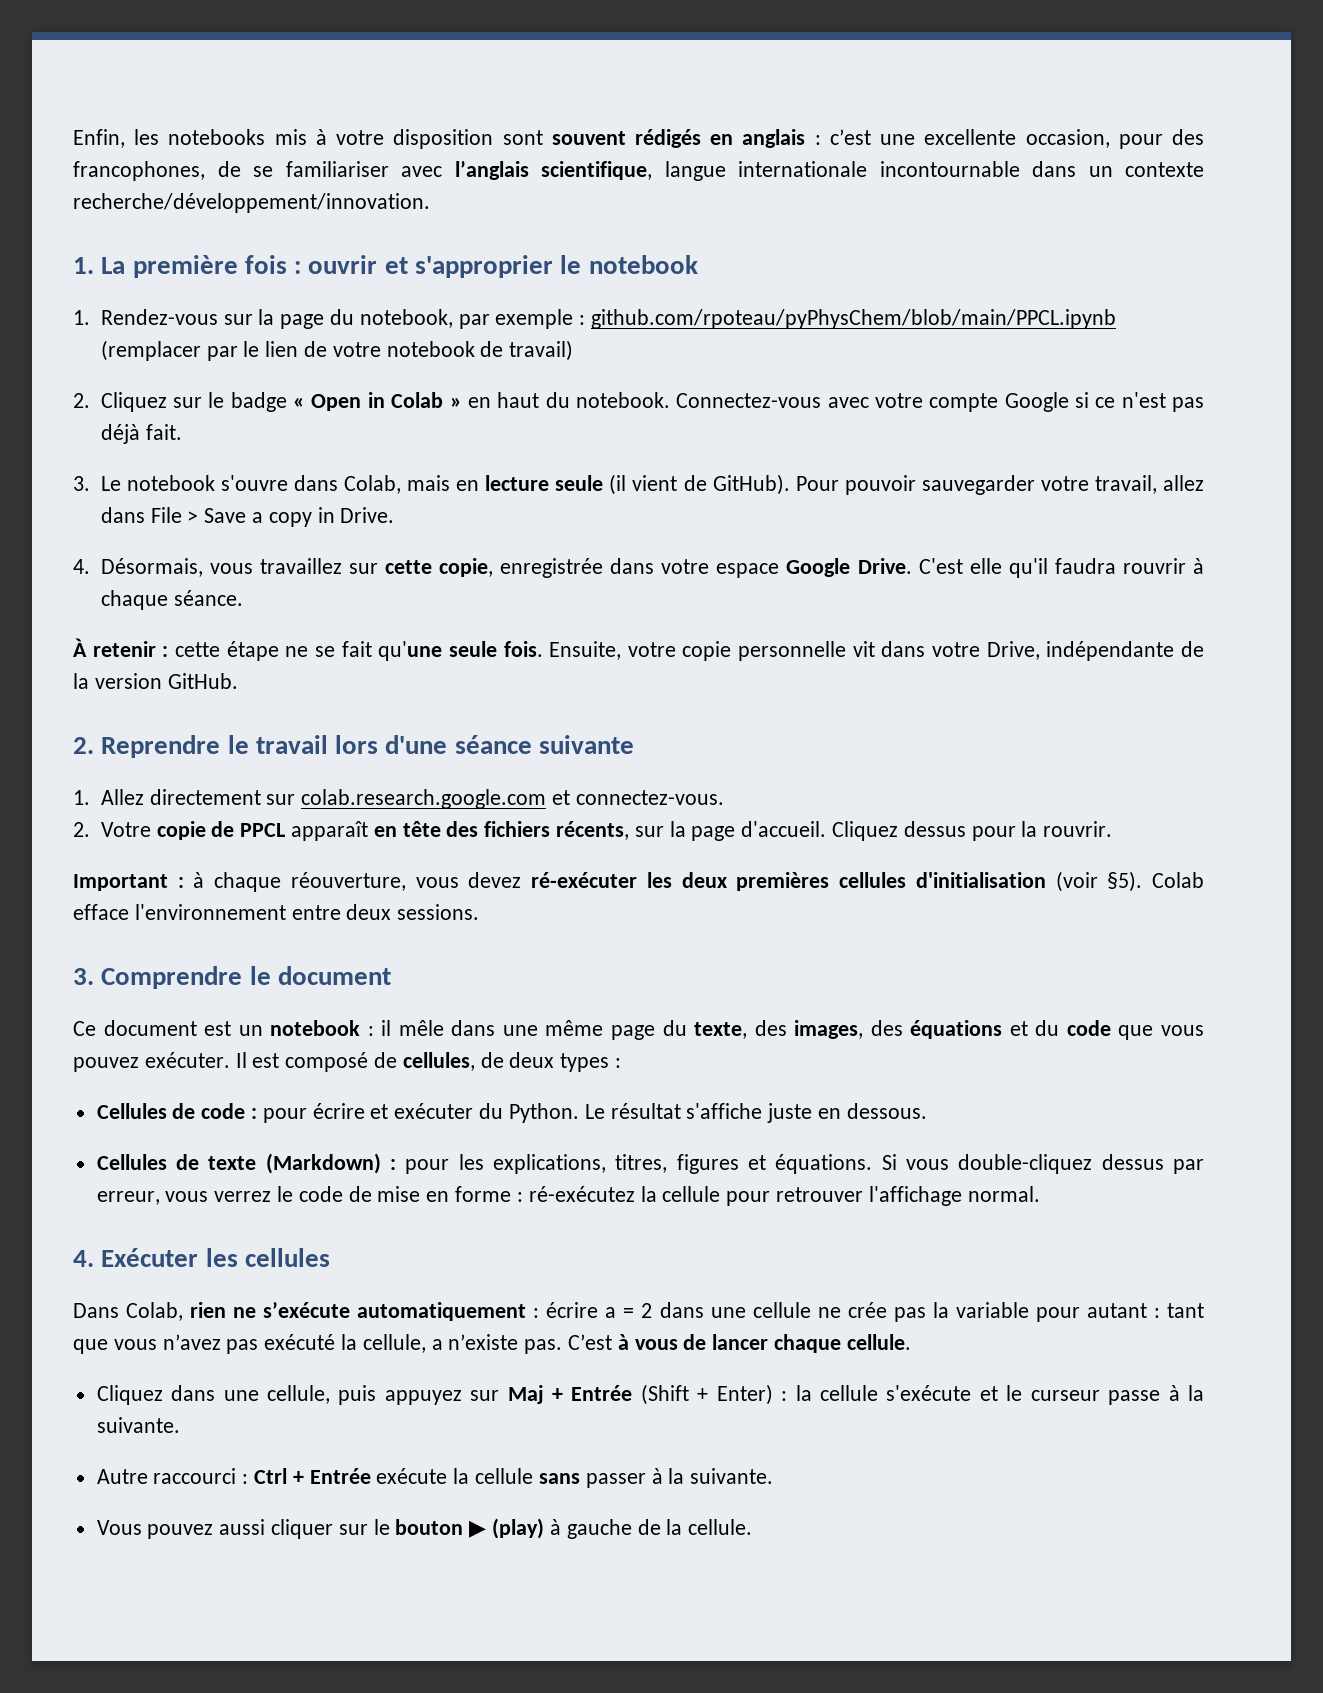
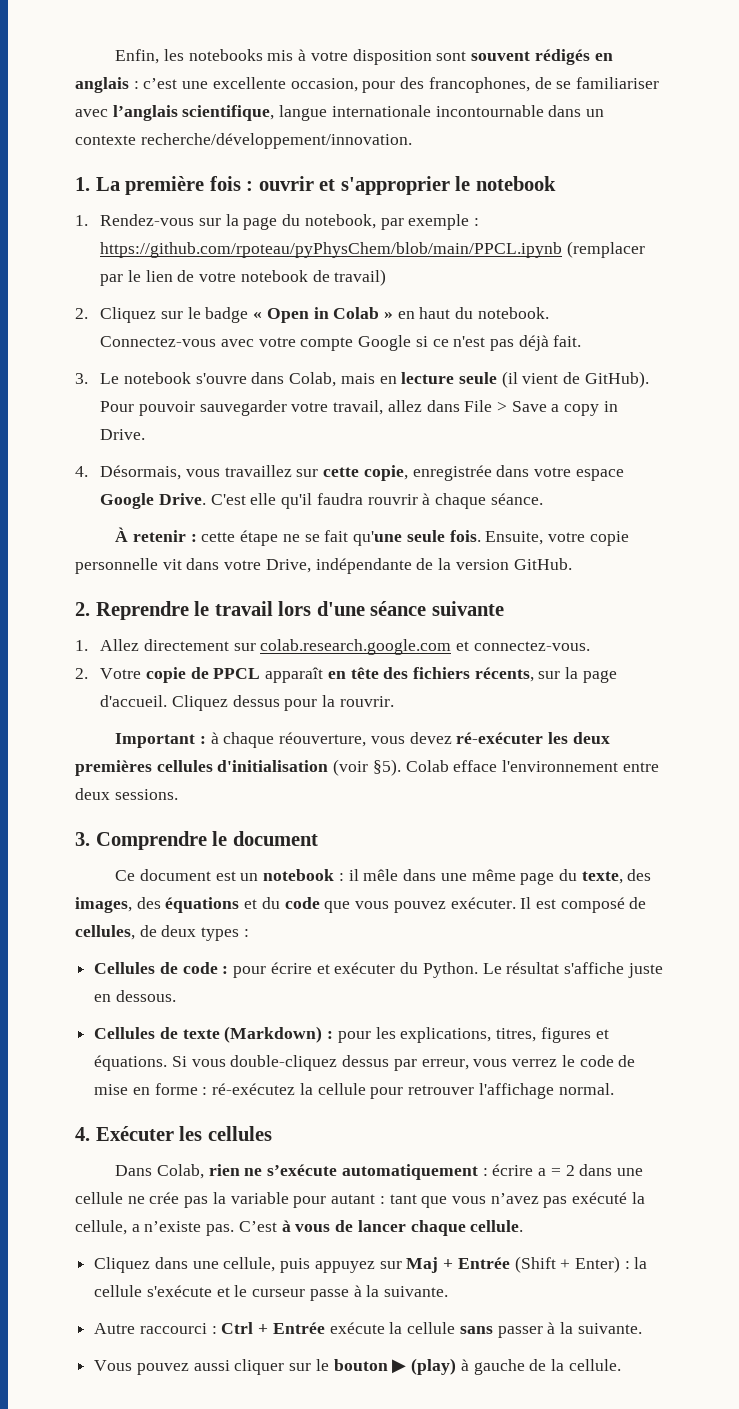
[590,309,1116,329] github.com/rpoteau/pyPhysChem/blob/main/PPCL.ipynb -> [100,242,563,258] https://github.com/rpoteau/pyPhysChem/blob/main/PPCL.ipynb

